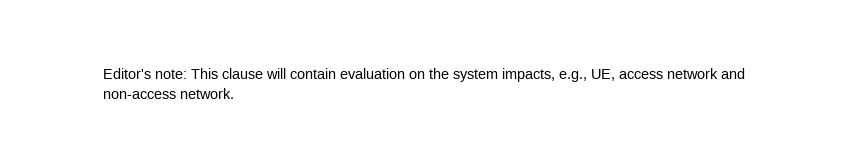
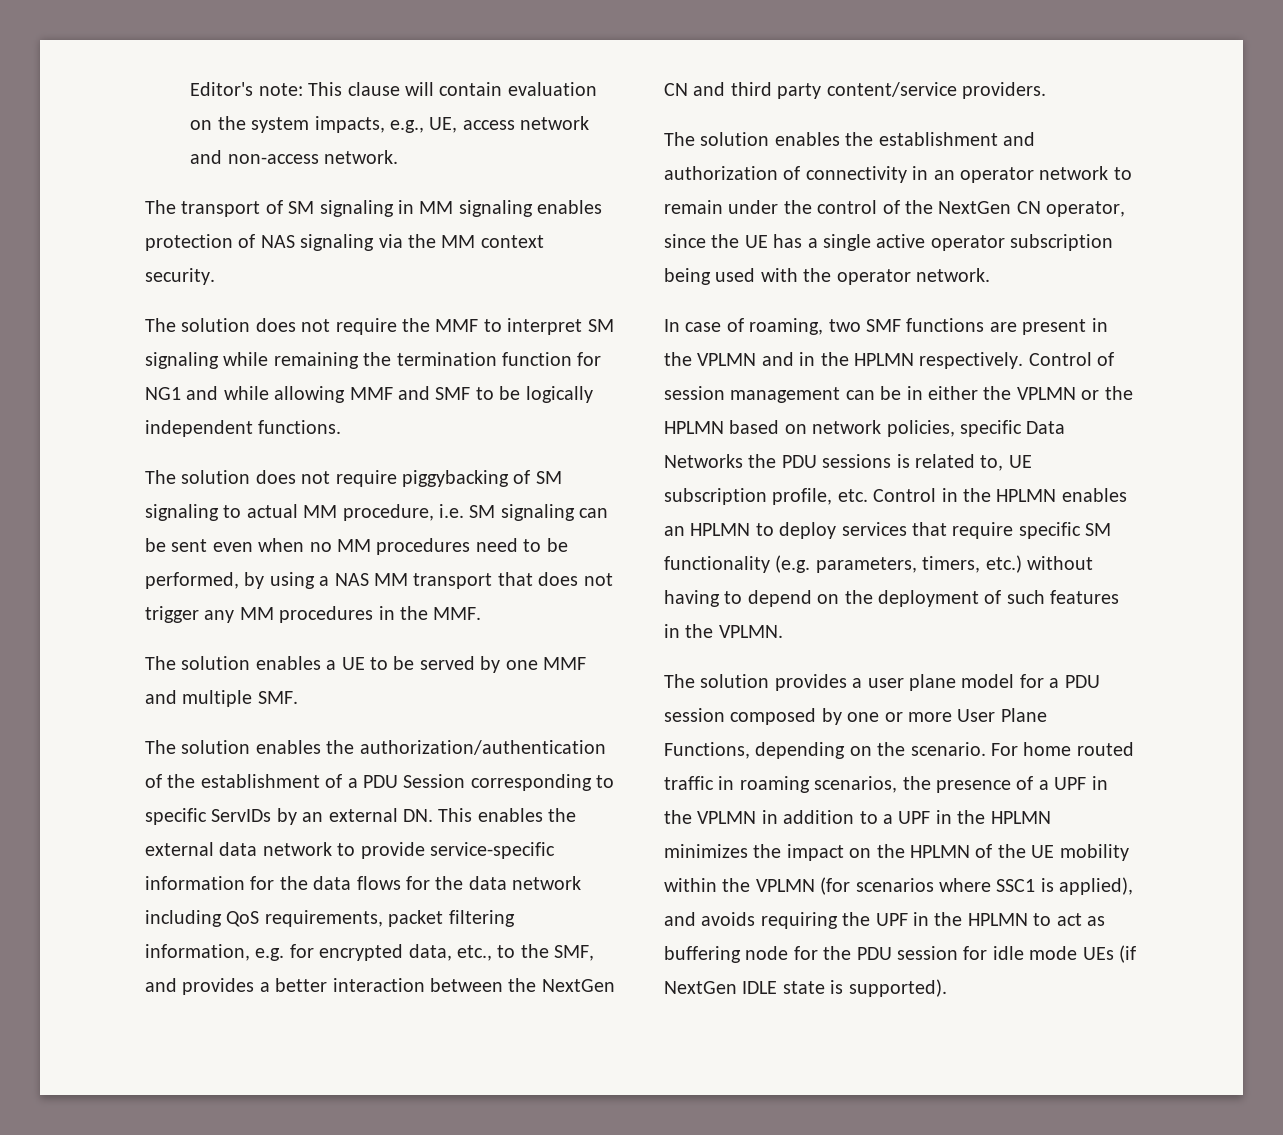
(234, 93) none -> [145,200,603,217] [145,234,544,251] [145,268,215,285] [145,318,614,335] [145,352,602,369] [145,386,593,403] [145,420,342,437] [145,470,562,487] [145,504,609,521] [145,538,568,555] [145,572,613,589] [145,606,482,623] [145,656,586,673] [145,690,298,707] [145,740,606,755] [145,774,615,791] [145,808,577,825] [145,842,555,859] [145,876,582,890] [145,910,515,927] [145,944,595,961] [145,978,615,995] [664,82,1046,99] [664,132,1035,146] [664,166,1132,183] [664,200,1126,217] [664,234,1114,251] [664,268,990,285] [664,318,1108,335] [664,352,1115,369] [664,386,1133,403] [664,420,1066,437] [664,454,1032,471] [664,488,1127,505] [664,522,1112,539] [664,555,1093,573] [664,590,1120,607] [664,624,783,638] [664,674,1100,691] [664,708,1047,725] [664,742,1134,759] [664,776,1108,793] [664,810,1051,824] [664,844,1129,861] [664,877,1134,895] [664,912,1105,929] [664,945,1136,963] [664,979,947,997] // The transport of SM signaling in MM signaling enables protection of NAS signaling via the MM context security. // The solution does not require the MMF to interpret SM signaling while remaining the termination function for NG1 and while allowing MMF and SMF to be logically independent functions. // The solution does not require piggybacking of SM signaling to actual MM procedure, i.e. SM signaling can be sent even when no MM procedures need to be performed, by using a NAS MM transport that does not trigger any MM procedures in the MMF. // The solution enables a UE to be served by one MMF and multiple SMF. // The solution enables the authorization/authentication of the establishment of a PDU Session corresponding to specific ServIDs by an external DN. This enables the external data network to provide service-specific information for the data flows for the data network including QoS requirements, packet filtering information, e.g. for encrypted data, etc., to the SMF, and provides a better interaction between the NextGen CN and third party content/service providers. // The solution enables the establishment and authorization of connectivity in an operator network to remain under the control of the NextGen CN operator, since the UE has a single active operator subscription being used with the operator network. // In case of roaming, two SMF functions are present in the VPLMN and in the HPLMN respectively. Control of session management can be in either the VPLMN or the HPLMN based on network policies, specific Data Networks the PDU sessions is related to, UE subscription profile, etc. Control in the HPLMN enables an HPLMN to deploy services that require specific SM functionality (e.g. parameters, timers, etc.) without having to depend on the deployment of such features in the VPLMN. // The solution provides a user plane model for a PDU session composed by one or more User Plane Functions, depending on the scenario. For home routed traffic in roaming scenarios, the presence of a UPF in the VPLMN in addition to a UPF in the HPLMN minimizes the impact on the HPLMN of the UE mobility within the VPLMN (for scenarios where SSC1 is applied), and avoids requiring the UPF in the HPLMN to act as buffering node for the PDU session for idle mode UEs (if NextGen IDLE state is supported).

